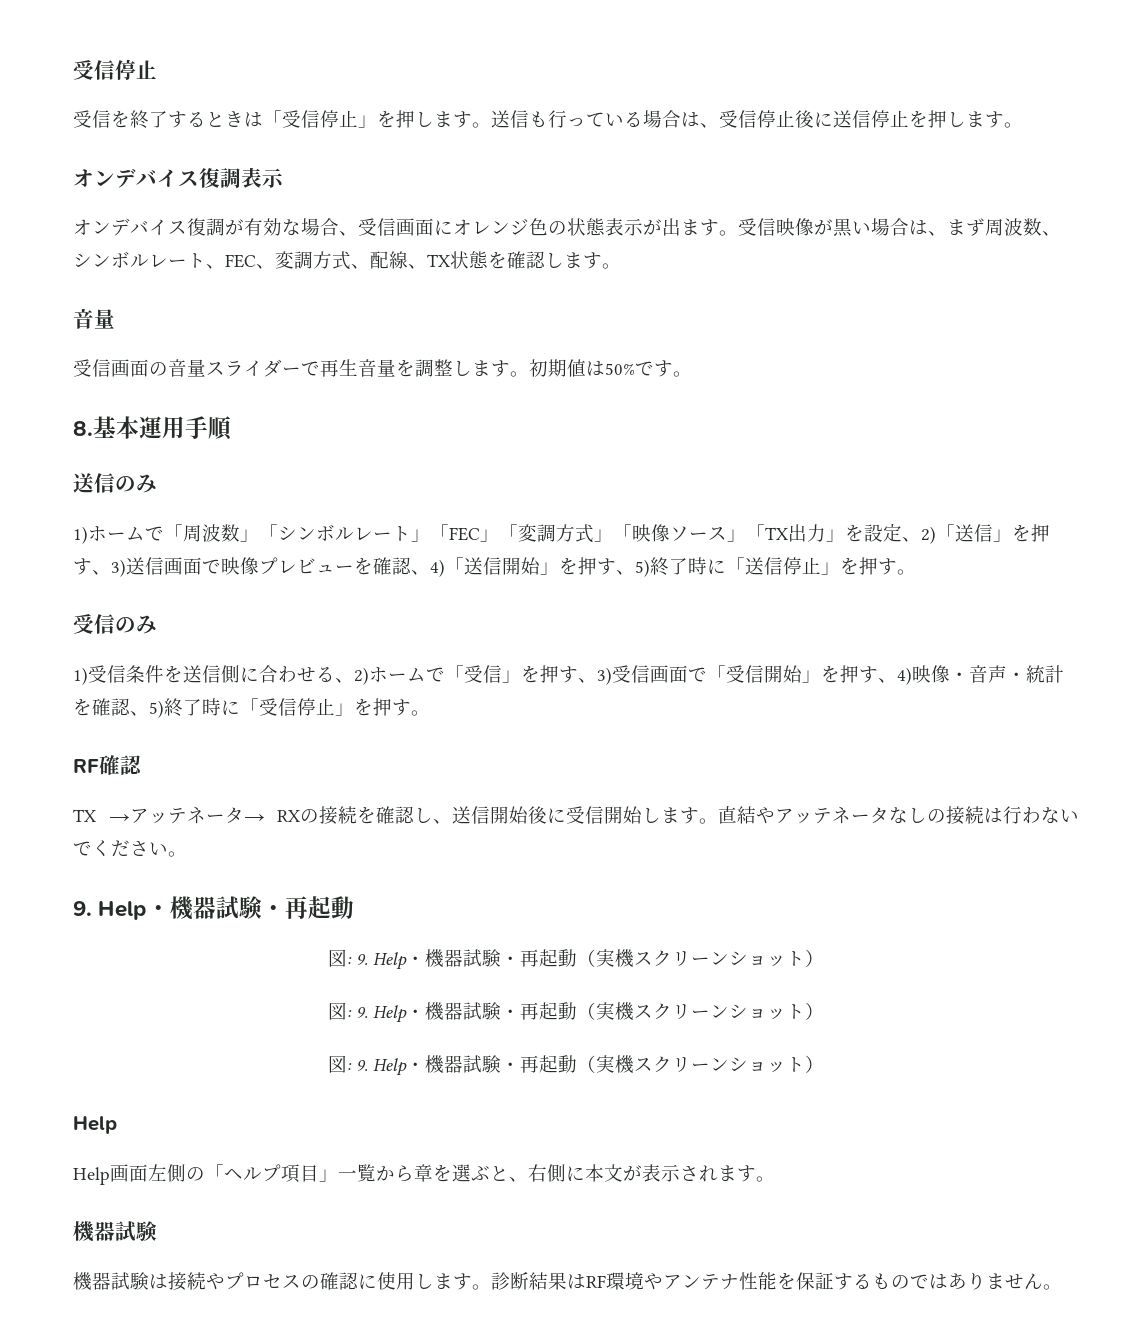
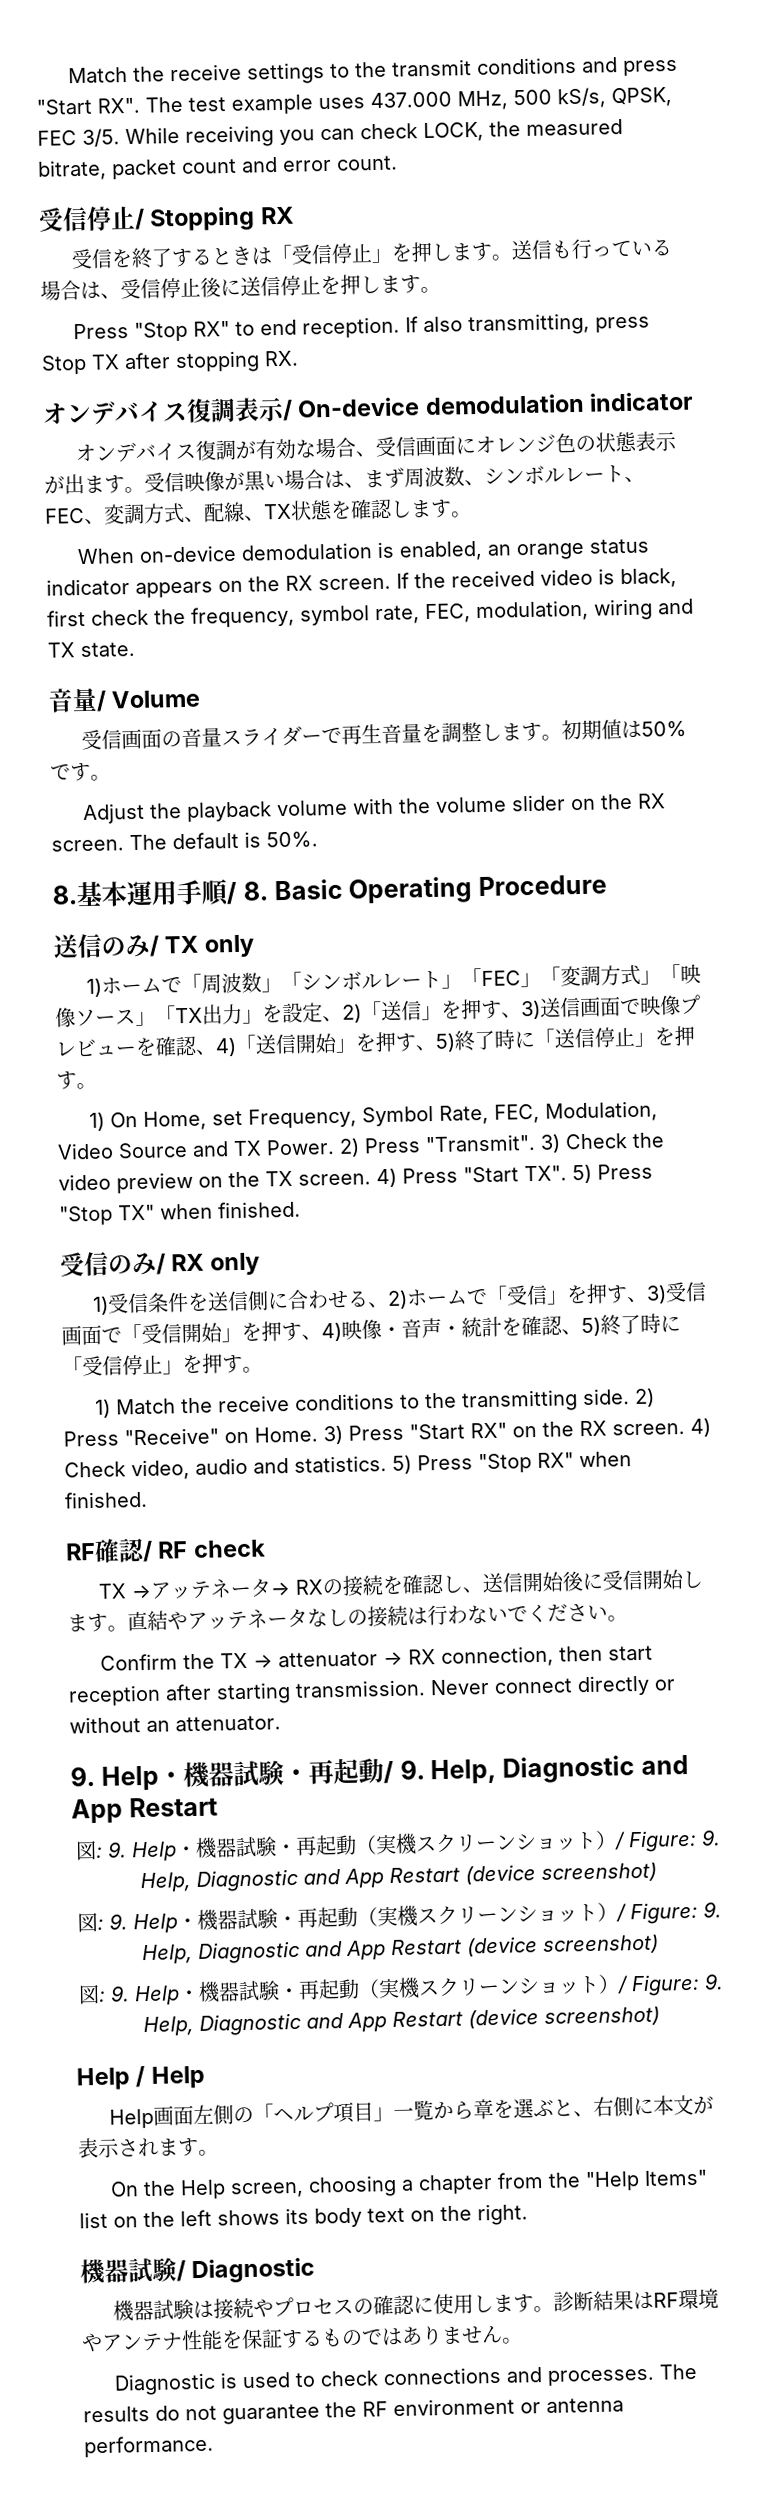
[73,59,157,80] 受信停止 -> [68,56,679,85] [36,86,672,115] [37,118,623,148] [37,155,398,181] [38,205,294,232] Match the receive settings to the transmit conditions and press "Start RX". The test example uses 437.000 MHz, 500 kS/s, QPSK, FEC 3/5. While receiving you can check LOCK, the measured bitrate, packet count and error count. // 受信停止/ Stopping RX
(1023, 125) none -> [73,312,651,342] [41,350,299,375] // Press "Stop RX" to end reception. If also transmitting, press Stop TX after stopping RX.
(284, 178) none -> [282,391,695,421] / On-device demodulation indicator
[73,308,115,329] // 音量 -> [77,538,650,565] [46,567,677,598] [47,598,694,628] [47,641,135,658] [48,687,202,713] // When on-device demodulation is enabled, an orange status indicator appears on the RX screen. If the received video is black, first check the frequency, symbol rate, FEC, modulation, wiring and TX state. // 音量/ Volume
(692, 374) none -> [82,793,667,825] [51,831,318,852] // Adjust the playback volume with the volume slider on the RX screen. The default is 50%.
(232, 428) none -> [226,874,607,905] / 8. Basic Operating Procedure
(157, 483) none -> [149,934,255,958] / TX only
(916, 572) none -> [89,1100,659,1131] [57,1132,665,1160] [58,1163,653,1194] [59,1200,301,1226] // 1) On Home, set Frequency, Symbol Rate, FEC, Modulation, Video Source and TX Power. 2) Press "Transmit". 3) Check the video preview on the TX screen. 4) Press "Start TX". 5) Press "Stop TX" when finished.
(157, 624) none -> [156,1252,260,1276] / RX only
(430, 713) none -> [94,1387,656,1418] [63,1417,711,1447] [64,1451,632,1481] [64,1490,148,1509] // 1) Match the receive conditions to the transmitting side. 2) Press "Receive" on Home. 3) Press "Start RX" on the RX screen. 4) Check video, audio and statistics. 5) Press "Stop RX" when finished.
(142, 765) none -> [142,1539,266,1562] / RF check
[73,896,355,920] // 9. Help・機器試験・再起動 -> [100,1645,654,1671] [68,1674,676,1707] [69,1715,281,1734] [70,1754,689,1791] [71,1796,218,1824] // Confirm the TX → attenuator → RX connection, then start reception after starting transmission. Never connect directly or without an attenuator. // 9. Help・機器試験・再起動/ 9. Help, Diagnostic and App Restart
(824, 958) none -> [614,1829,721,1853] [140,1861,657,1893] / Figure: 9. Help, Diagnostic and App Restart (device screenshot)
(824, 1011) none -> [616,1901,722,1925] [142,1933,659,1965] / Figure: 9. Help, Diagnostic and App Restart (device screenshot)
[73,1116,117,1134] // Help -> [617,1973,724,1997] [143,2005,660,2037] [76,2065,205,2091] / Figure: 9. Help, Diagnostic and App Restart (device screenshot) // Help / Help
[73,1221,157,1242] // 機器試験 -> [110,2169,709,2200] [79,2203,528,2229] [80,2257,316,2285] // On the Help screen, choosing a chapter from the "Help Items" list on the left shows its body text on the right. // 機器試験/ Diagnostic
(1062, 1287) none -> [114,2363,698,2396] [83,2397,624,2425] [84,2434,214,2458] // Diagnostic is used to check connections and processes. The results do not guarantee the RF environment or antenna performance.

